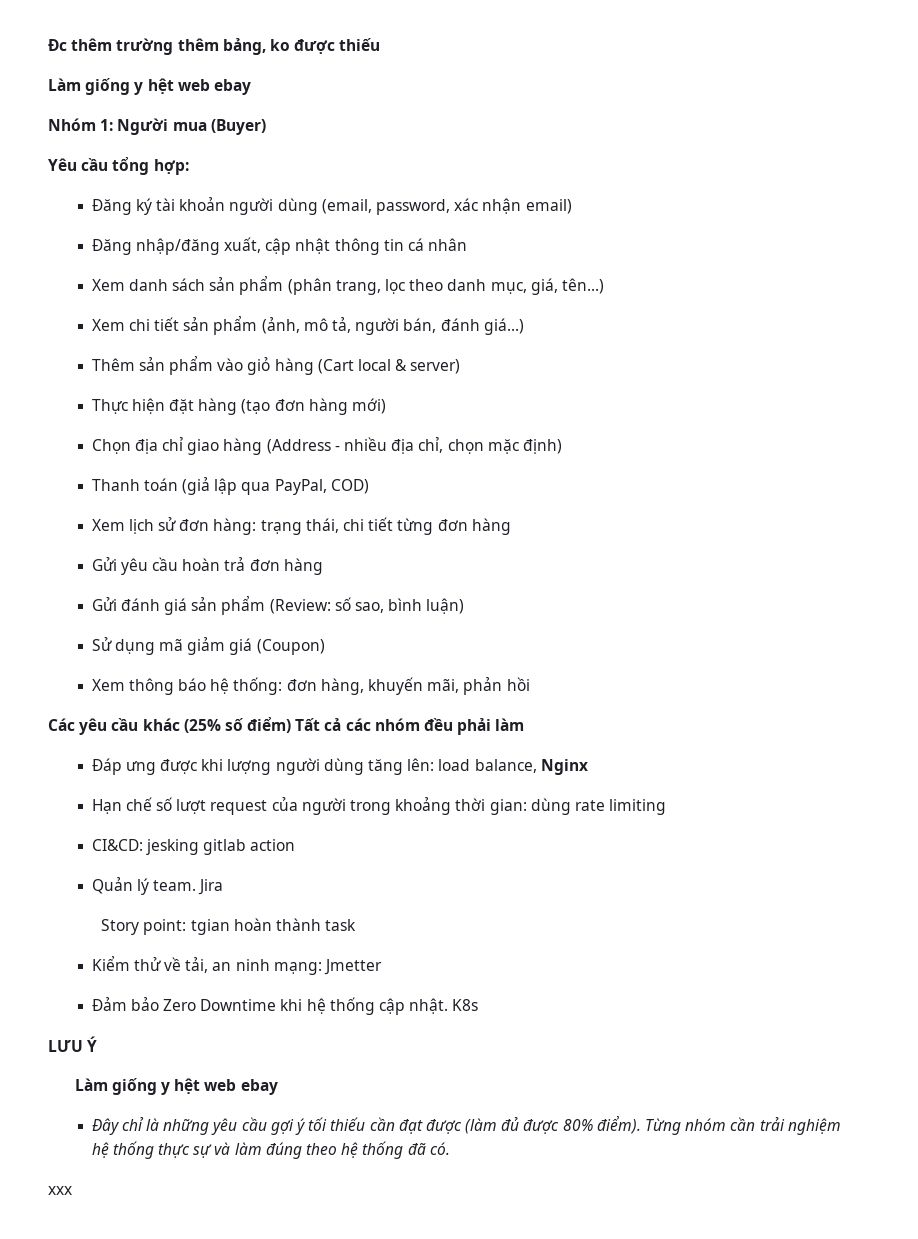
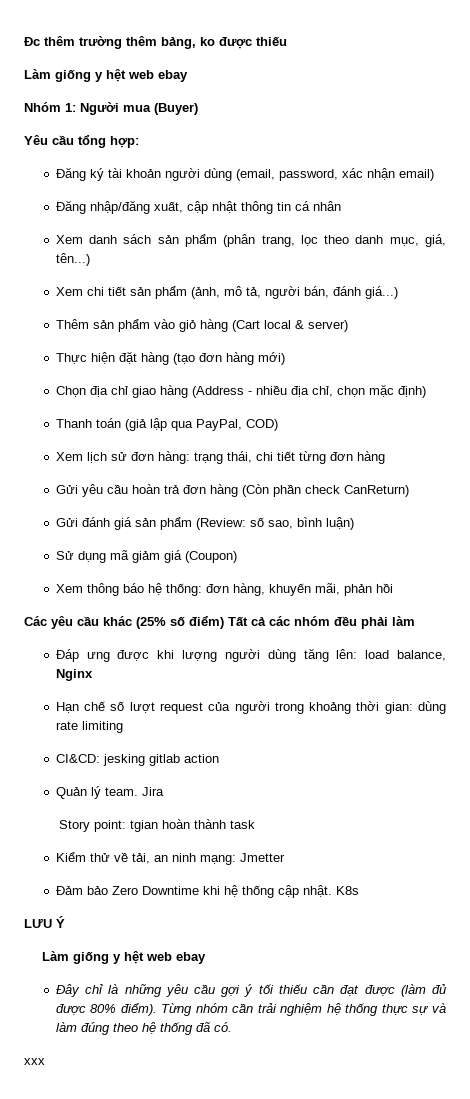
(323, 566) none -> [241,484,409,497] (Còn phần check CanReturn)

